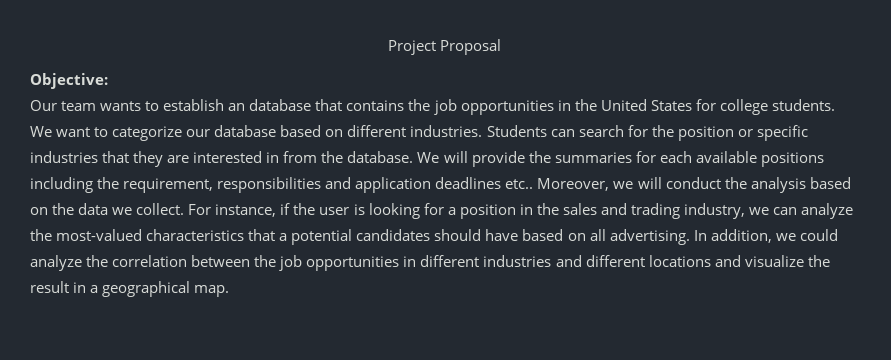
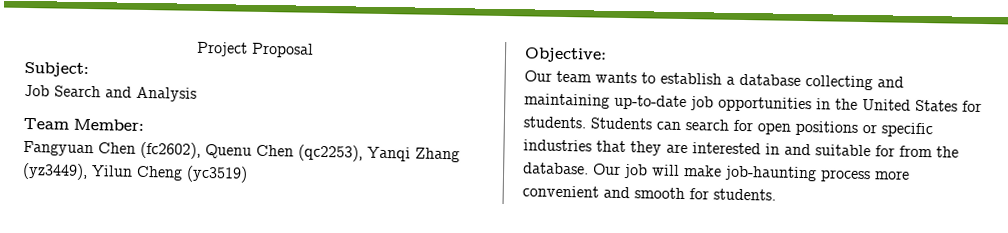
(502, 47) none -> [24,61,89,78] [24,84,197,102] [23,117,144,131] [23,140,460,163] [22,162,248,183] // Subject: // Job Search and Analysis // Team Member: // Fangyuan Chen (fc2602), Quenu Chen (qc2253), Yanqi Zhang (yz3449), Yilun Cheng (yc3519)
[228,99,431,111] an database that contains the -> [726,73,904,91] [524,93,687,111] a database collecting and maintaining up-to-date
[719,99,835,115] [30,125,483,141] college students. We want to categorize our database based on different industries. -> [523,116,586,129] students.
[651,125,734,141] the position -> [757,120,858,136] open positions
[283,151,824,167] [30,177,851,193] [30,203,854,219] [30,229,838,245] [30,255,830,271] [30,281,230,297] from the database. We will provide the summaries for each available positions including the requirement, responsibilities and application deadlines etc.. Moreover, we will conduct the analysis based on the data we collect. For instance, if the user is looking for a position in the sales and trading industry, we can analyze the most-valued characteristics that a potential candidates should have based on all advertising. In addition, we could analyze the correlation between the job opportunities in different industries and different locations and visualize the result in a geographical map. -> [784,143,959,158] [523,162,910,183] [522,185,776,201] and suitable for from the database. Our job will make job-haunting process more convenient and smooth for students.

